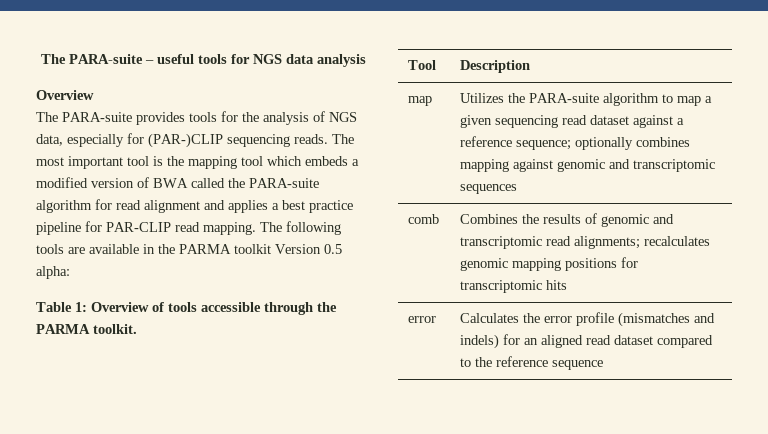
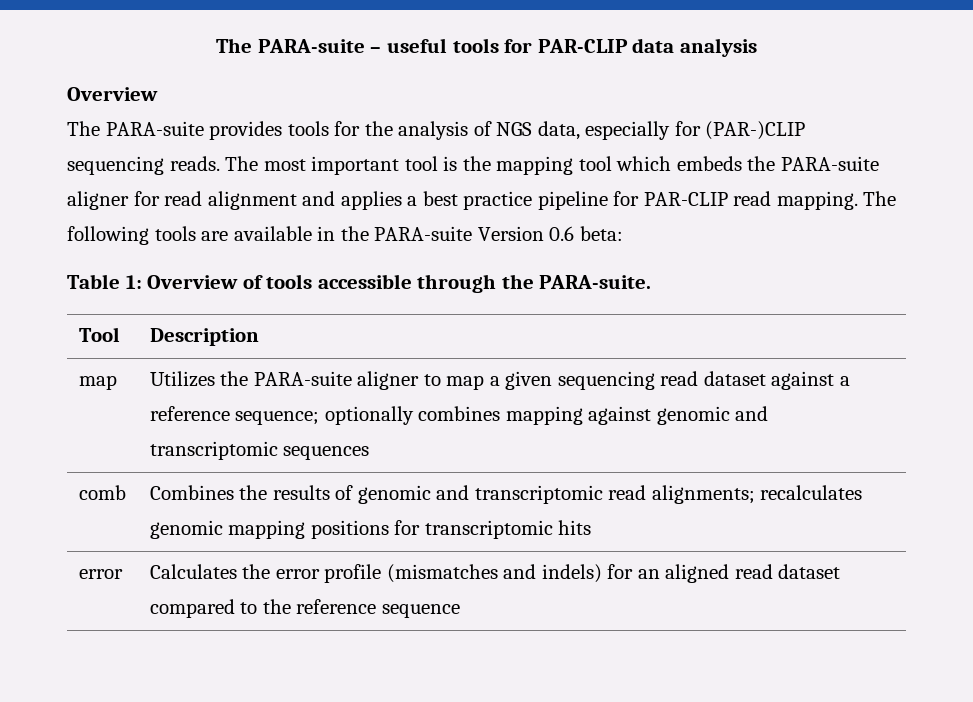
[252,54,282,64] NGS -> [537,39,628,53] PAR-CLIP
[352,159,359,166] [36,177,319,188] [36,200,92,213] a modified version of BWA called the PARA-suite algorithm -> [747,156,879,171] [67,191,129,210] the PARA-suite aligner
[179,244,342,254] [36,266,70,279] PARMA toolkit Version 0.5 alpha: -> [374,226,623,241] PARA-suite Version 0.6 beta:
[36,324,137,334] PARMA toolkit. -> [539,275,652,289] PARA-suite.
[603,93,660,106] algorithm -> [357,371,420,390] aligner

